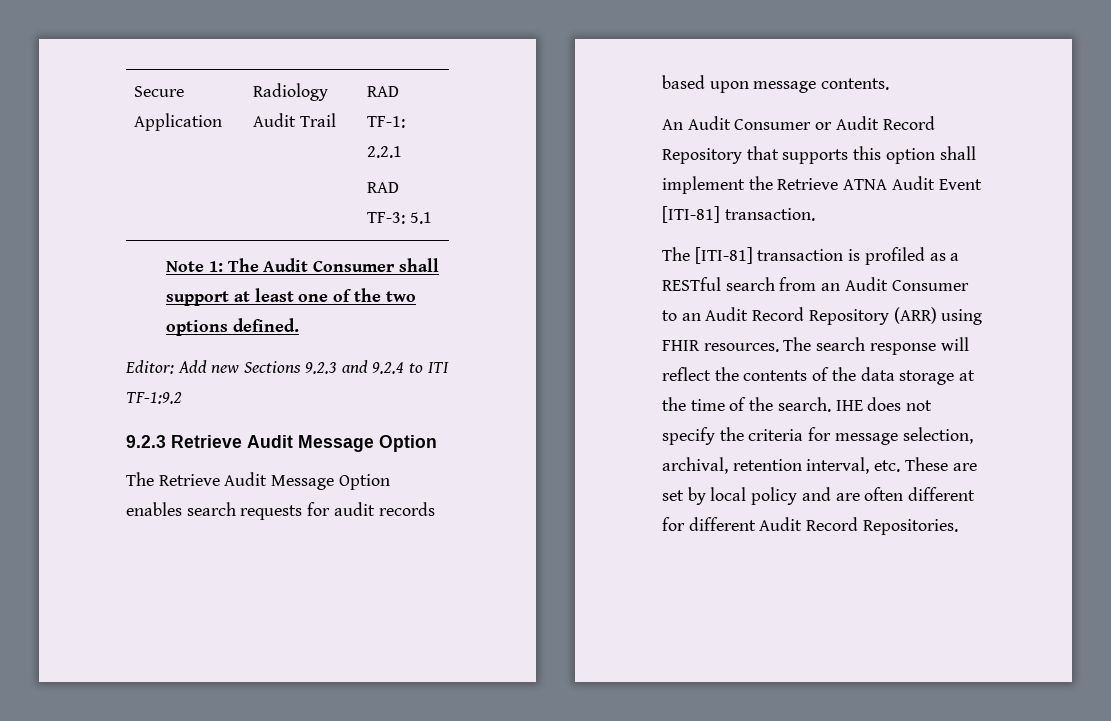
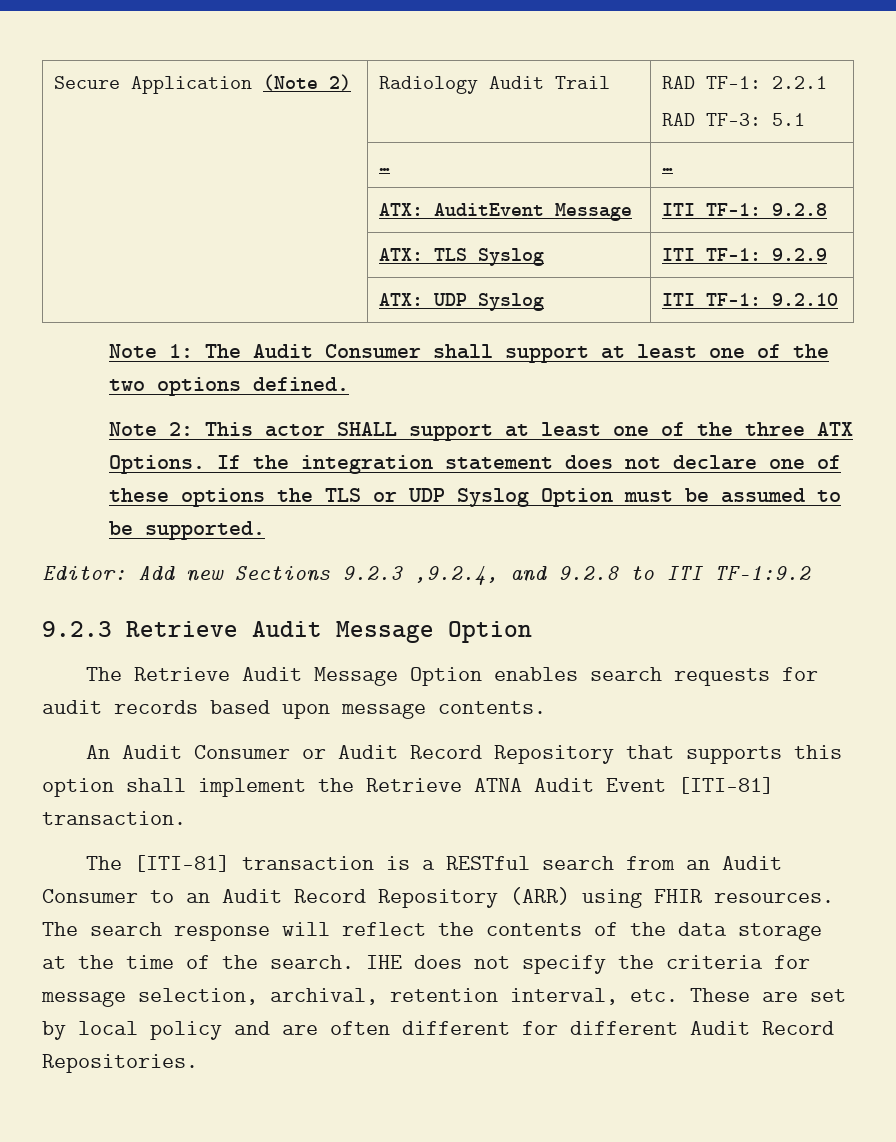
(223, 122) none -> [262,74,351,91] (Note 2)
(433, 218) none -> [378,168,390,171] [661,168,673,171] [378,203,632,221] [661,203,827,216] [378,248,544,266] [661,248,827,261] [378,293,544,311] [661,293,838,306] // | … | … // | ATX: AuditEvent Message | ITI TF-1: 9.2.8 // | ATX: TLS Syslog | ITI TF-1: 9.2.9 // | ATX: UDP Syslog | ITI TF-1: 9.2.10
(300, 325) none -> [108,422,853,441] [108,455,841,474] [108,488,841,507] [108,521,265,540] // Note 2: This actor SHALL support at least one of the three ATX Options. If the integration statement does not declare one of these options the TLS or UDP Syslog Option must be assumed to be supported.
[341,360,405,374] and 9.2.4 -> [414,566,619,586] ,9.2.4, and 9.2.8
[864,247,946,265] profiled as -> (410, 863) none

